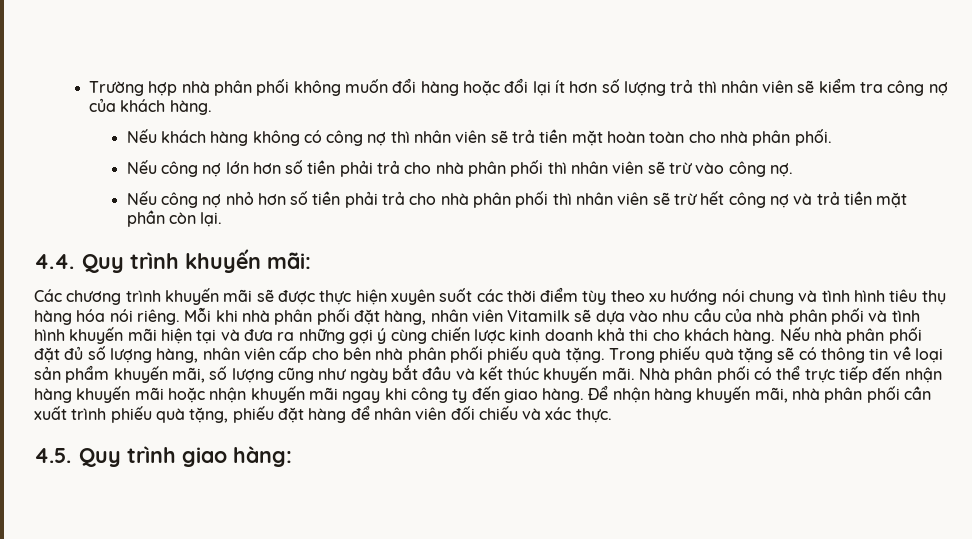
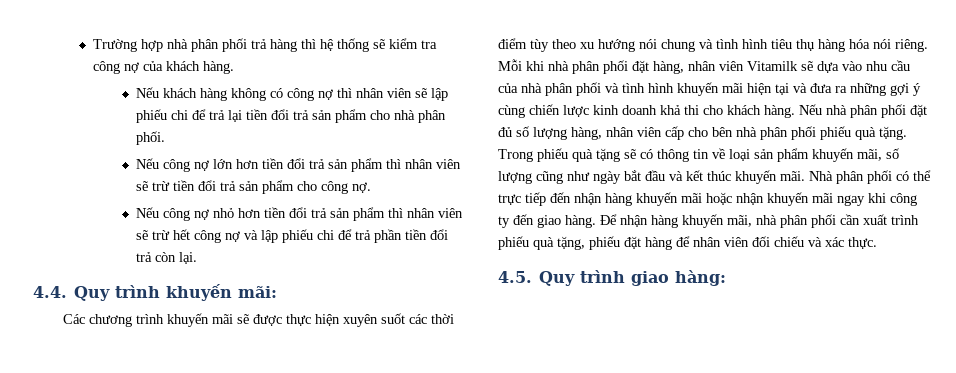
[293,78,794,96] không muốn đổi hàng hoặc đổi lại ít hơn số lượng trả thì nhân viên -> [250,38,369,52] trả hàng thì hệ thống
[512,129,685,146] trả tiền mặt hoàn toàn -> [431,88,449,101] [136,109,368,123] lập phiếu chi để trả lại tiền đổi trả sản phẩm
[285,160,725,177] số tiền phải trả cho nhà phân phối thì nhân viên sẽ trừ vào -> [262,158,462,172] [136,180,318,194] tiền đổi trả sản phẩm thì nhân viên sẽ trừ tiền đổi trả sản phẩm cho
[290,191,549,208] số tiền phải trả cho nhà phân phối -> [264,207,386,221] tiền đổi trả sản phẩm
[816,191,908,208] [126,210,165,227] trả tiền mặt phần -> [261,229,449,243] [136,252,153,262] lập phiếu chi để trả phần tiền đổi trả

